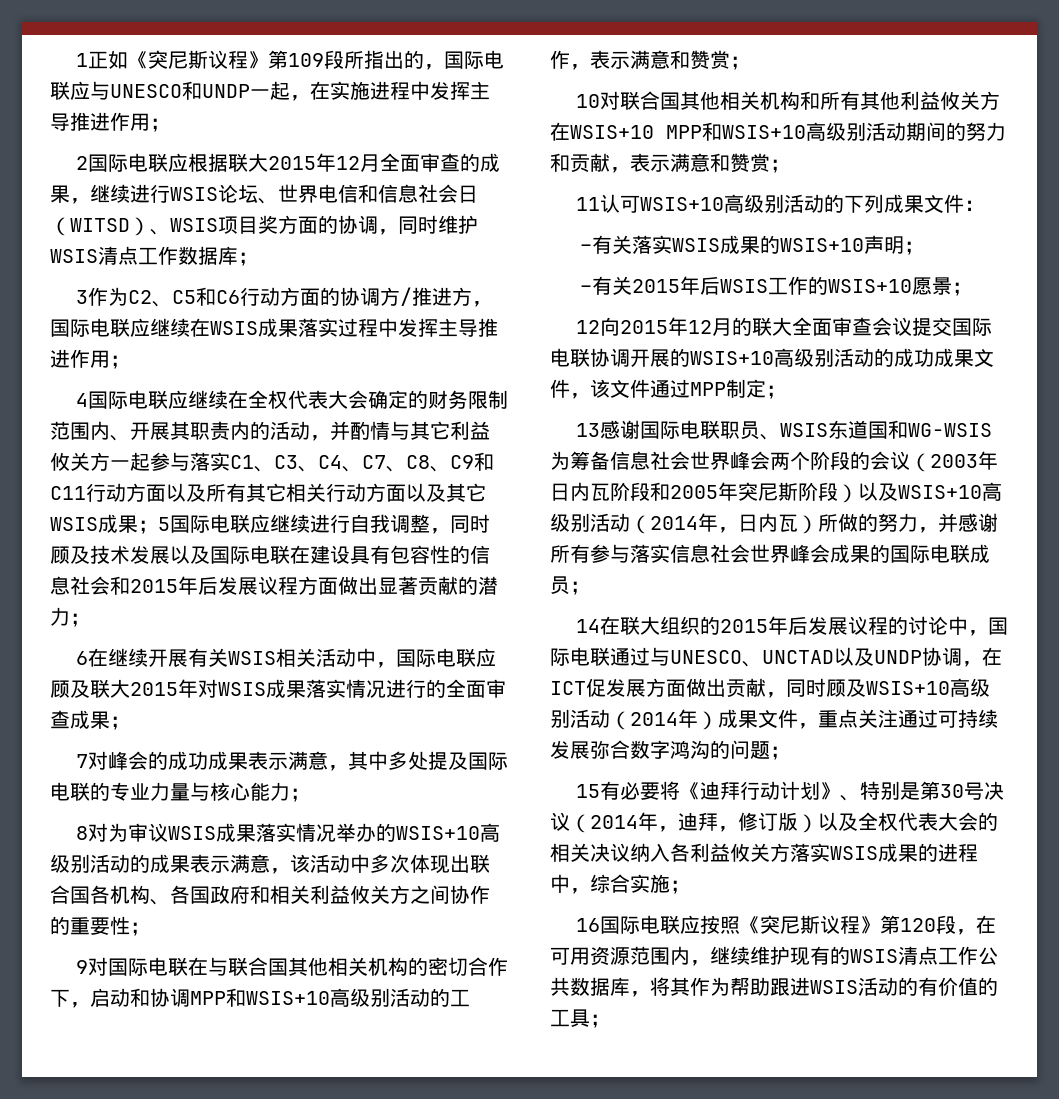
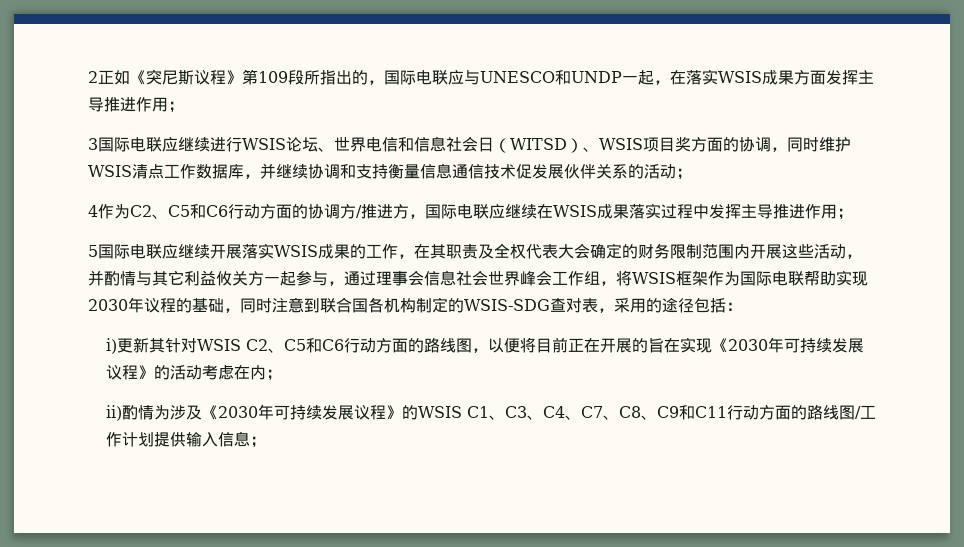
[76,53,89,67] 1 -> [88,71,98,83] 2
[330,81,490,100] [50,112,170,132] [76,153,501,172] [50,185,90,204] 实施进程中发挥主导推进作用； // 2国际电联应根据联大2015年12月全面审查的成果， -> [686,69,874,85] [88,97,184,113] [88,137,178,152] 落实WSIS成果方面发挥主导推进作用； // 3国际电联应
[238,252,258,266] [76,290,89,304] ； // 3 -> [244,163,692,180] [88,205,98,217] ，并继续协调和支持衡量信息通信技术促发展伙伴关系的活动； // 4
[76,390,249,409] 4国际电联应继续在 -> [88,243,494,259] 5国际电联应继续开展落实WSIS成果的工作，在其职责及
[110,421,270,441] 、开展其职责内的 -> [750,244,814,259] 开展这些
[190,452,230,471] 落实 -> [328,270,868,286] [88,297,742,313] [105,337,864,354] [105,364,282,381] [105,404,462,421] ，通过理事会信息社会世界峰会工作组，将WSIS框架作为国际电联帮助实现2030年议程的基础，同时注意到联合国各机构制定的WSIS-SDG查对表，采用的途径包括： // i)更新其针对WSIS C2、C5和C6行动方面的路线图，以便将目前正在开展的旨在实现《2030年可持续发展议程》的活动考虑在内； // ii)酌情为涉及《2030年可持续发展议程》的WSIS
[166,483,486,502] [50,514,490,534] [50,545,490,564] [50,576,498,596] [50,607,90,627] [76,648,497,668] [50,679,506,698] [50,710,130,730] [76,751,509,771] [50,782,310,802] [76,823,501,842] [50,854,490,874] [50,885,490,905] [50,916,150,936] [76,957,509,976] [50,988,470,1008] [550,50,750,70] [576,91,1001,110] [550,122,1006,141] [550,153,790,173] [576,194,985,213] [579,235,924,255] [579,276,972,296] [576,317,993,336] [550,348,994,367] [550,379,786,399] [576,420,993,440] [550,451,998,472] [550,482,1002,503] [550,513,998,534] [550,544,990,563] [550,576,590,595] [576,616,1009,636] [550,647,1002,667] [550,678,990,698] [550,709,998,730] [550,740,790,760] [576,781,1005,801] [550,812,998,833] [550,843,978,862] [550,874,690,894] [576,915,997,935] [550,946,998,966] [550,977,998,997] [550,1009,590,1027] 以及所有其它相关行动方面以及其它WSIS成果；5国际电联应继续进行自我调整，同时顾及技术发展以及国际电联在建设具有包容性的信息社会和2015年后发展议程方面做出显著贡献的潜力； // 6在继续开展有关WSIS相关活动中，国际电联应顾及联大2015年对WSIS成果落实情况进行的全面审查成果； // 7对峰会的成功成果表示满意，其中多处提及国际电联的专业力量与核心能力； // 8对为审议WSIS成果落实情况举办的WSIS+10高级别活动的成果表示满意，该活动中多次体现出联合国各机构、各国政府和相关利益攸关方之间协作的重要性； // 9对国际电联在与联合国其他相关机构的密切合作下，启动和协调MPP和WSIS+10高级别活动的工作，表示满意和赞赏； // 10对联合国其他相关机构和所有其他利益攸关方在WSIS+10 MPP和WSIS+10高级别活动期间的努力和贡献，表示满意和赞赏； // 11认可WSIS+10高级别活动的下列成果文件： // –有关落实WSIS成果的WSIS+10声明； // –有关2015年后WSIS工作的WSIS+10愿景； // 12向2015年12月的联大全面审查会议提交国际电联协调开展的WSIS+10高级别活动的成功成果文件，该文件通过MPP制定； // 13感谢国际电联职员、WSIS东道国和WG-WSIS为筹备信息社会世界峰会两个阶段的会议（2003年日内瓦阶段和2005年突尼斯阶段）以及WSIS+10高级别活动（2014年，日内瓦）所做的努力，并感谢所有参与落实信息社会世界峰会成果的国际电联成员； // 14在联大组织的2015年后发展议程的讨论中，国际电联通过与UNESCO、UNCTAD以及UNDP协调，在ICT促发展方面做出贡献，同时顾及WSIS+10高级别活动（2014年）成果文件，重点关注通过可持续发展弥合数字鸿沟的问题； // 15有必要将《迪拜行动计划》、特别是第30号决议（2014年，迪拜，修订版）以及全权代表大会的相关决议纳入各利益攸关方落实WSIS成果的进程中，综合实施； // 16国际电联应按照《突尼斯议程》第120段，在可用资源范围内，继续维护现有的WSIS清点工作公共数据库，将其作为帮助跟进WSIS活动的有价值的工具 -> [790,405,876,420] [105,431,250,447] 的路线图/工作计划提供输入信息

